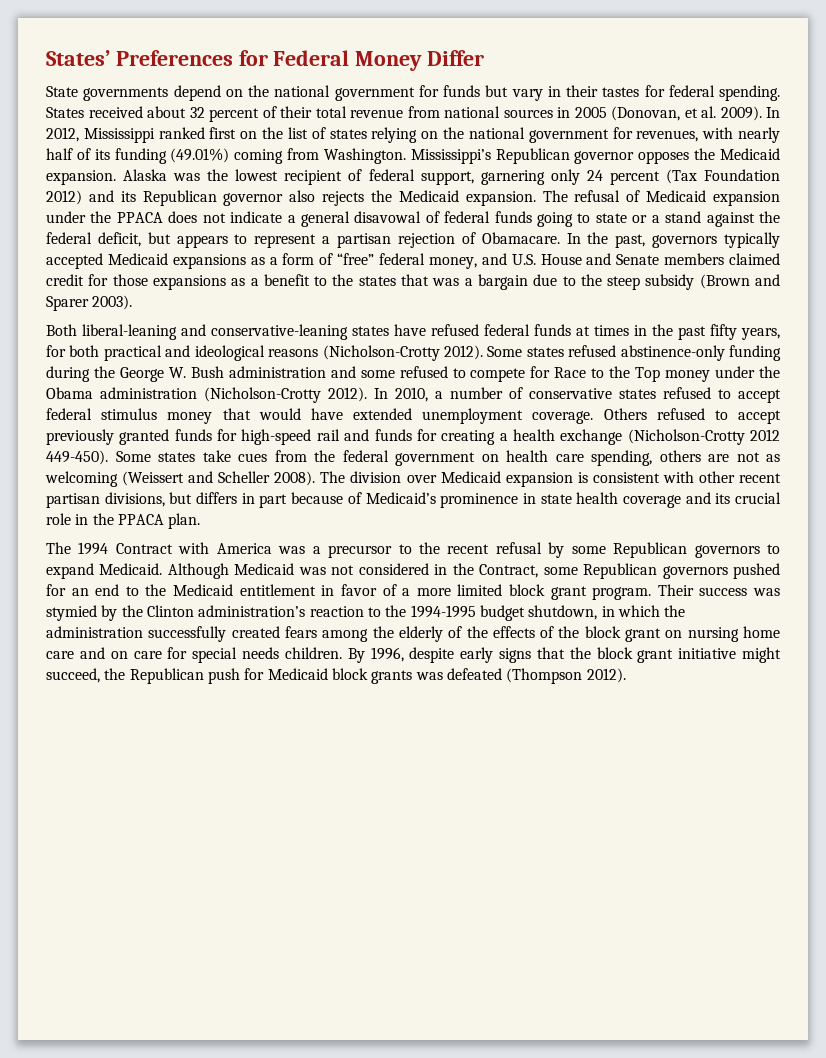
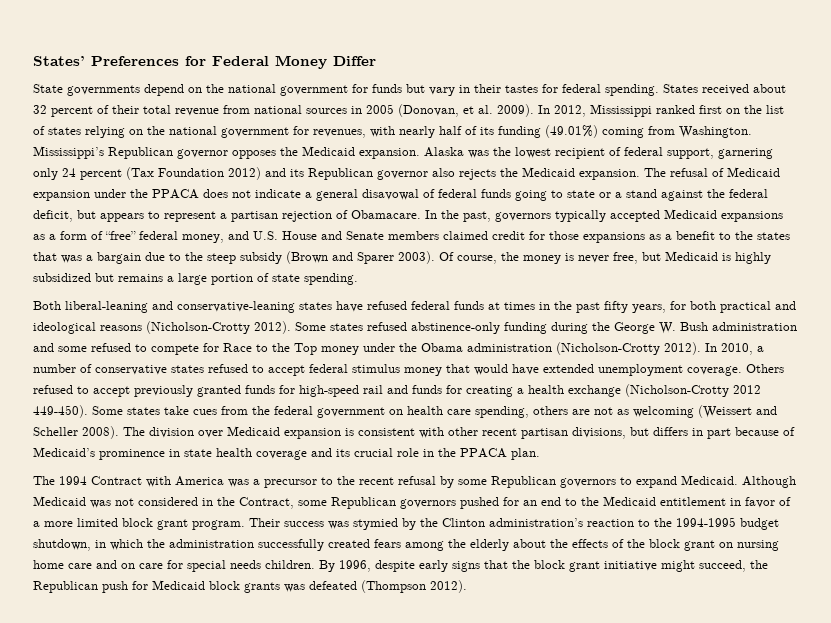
(133, 302) none -> [439,251,771,264] [33,273,358,285] Of course, the money is never free, but Medicaid is highly subsidized but remains a large portion of state spending.
[448,626,463,638] of -> [513,539,546,548] about

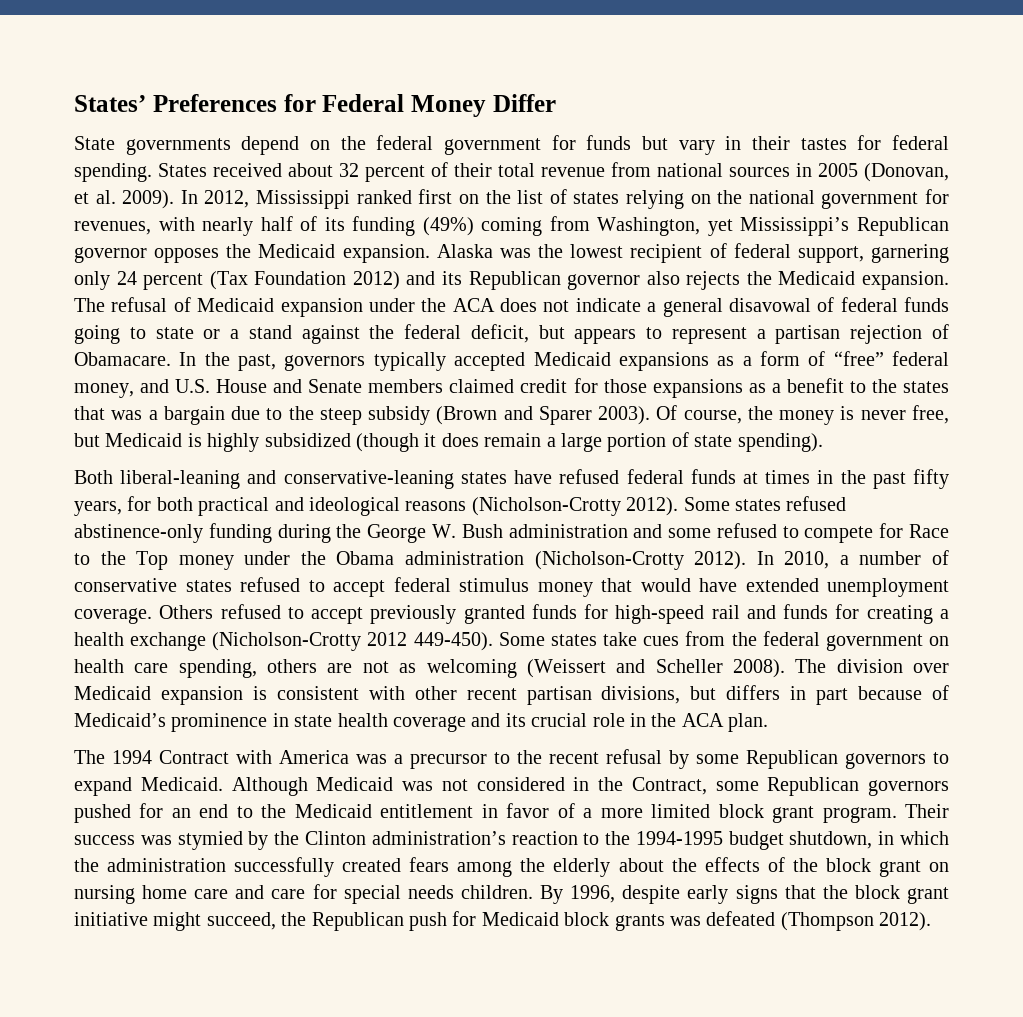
[228,84,276,93] national -> [376,135,434,150] federal
[545,125,598,138] (49.01%) -> [422,217,474,236] (49%)
[679,126,752,138] Washington. -> [597,217,733,236] Washington, yet
[152,189,199,199] PPACA -> [452,298,495,312] ACA
[95,273,163,282] but remains -> [356,433,542,452] (though it does remain
[304,273,358,285] spending. -> [737,433,823,452] spending).
[460,448,507,458] PPACA -> [681,713,724,727] ACA
[121,563,135,569] on -> (265, 892) none

